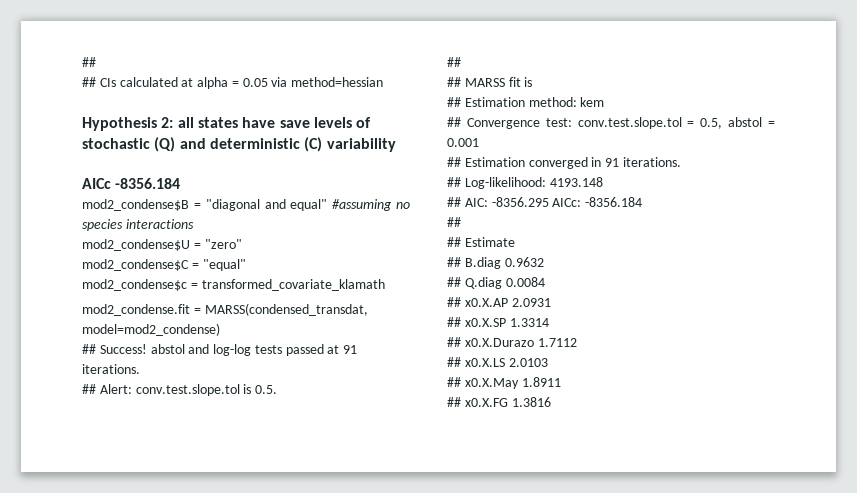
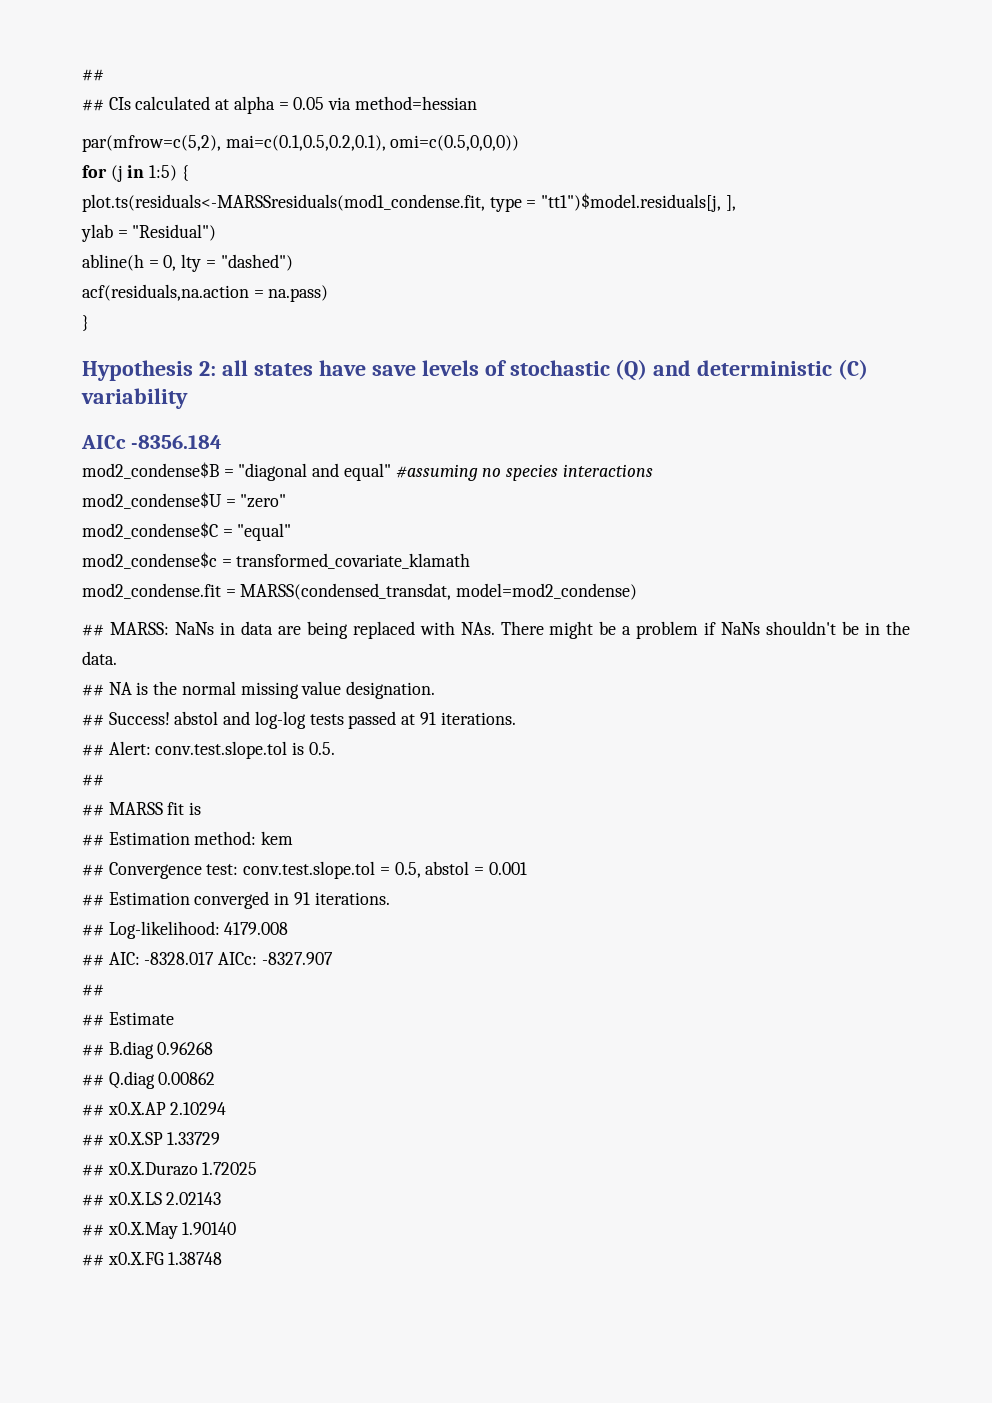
(384, 82) none -> [82,135,520,152] [82,165,189,182] [82,193,736,212] [81,224,217,242] [82,254,293,272] [82,284,329,302] [82,315,89,331] // par(mfrow=c(5,2), mai=c(0.1,0.5,0.2,0.1), omi=c(0.5,0,0,0)) // for (j in 1:5) { // plot.ts(residuals<-MARSSresiduals(mod1_condense.fit, type = "tt1")$model.residuals[j, ], // ylab = "Residual") // abline(h = 0, lty = "dashed") // acf(residuals,na.action = na.pass) // }
(220, 329) none -> [82,621,911,639] [82,651,117,665] [82,681,436,699] // ## MARSS: NaNs in data are being replaced with NAs. There might be a problem if NaNs shouldn't be in the data. // ## NA is the normal missing value designation.
[549,177,603,187] 4193.148 -> [224,922,289,935] 4179.008
[491,197,643,207] -8356.295 AICc: -8356.184 -> [144,952,333,965] -8328.017 AICc: -8327.907
[504,257,544,267] 0.9632 -> [157,1042,214,1055] 0.96268
[505,277,545,287] 0.0084 -> [158,1072,216,1085] 0.00862
[511,298,551,307] 2.0931 -> [170,1102,227,1115] 2.10294
[509,318,549,327] 1.3314 -> [167,1132,221,1145] 1.33729
[537,338,577,347] 1.7112 -> [202,1162,258,1175] 1.72025
[508,358,548,367] 2.0103 -> [166,1192,222,1205] 2.02143
[521,377,561,387] 1.8911 -> [182,1222,237,1235] 1.90140
[511,397,551,407] 1.3816 -> [168,1252,223,1265] 1.38748

